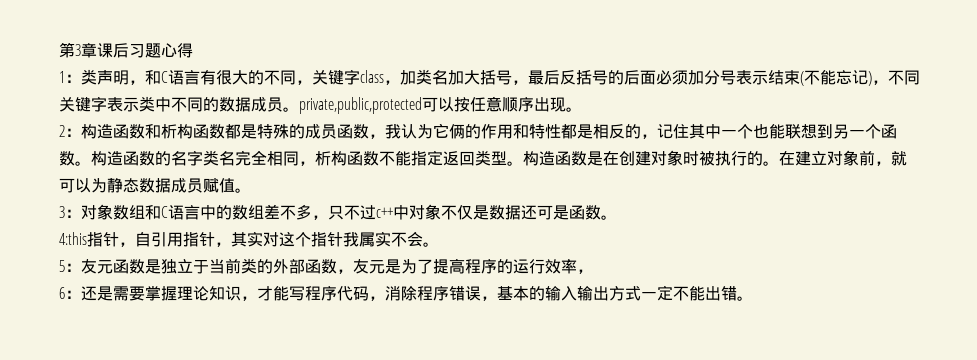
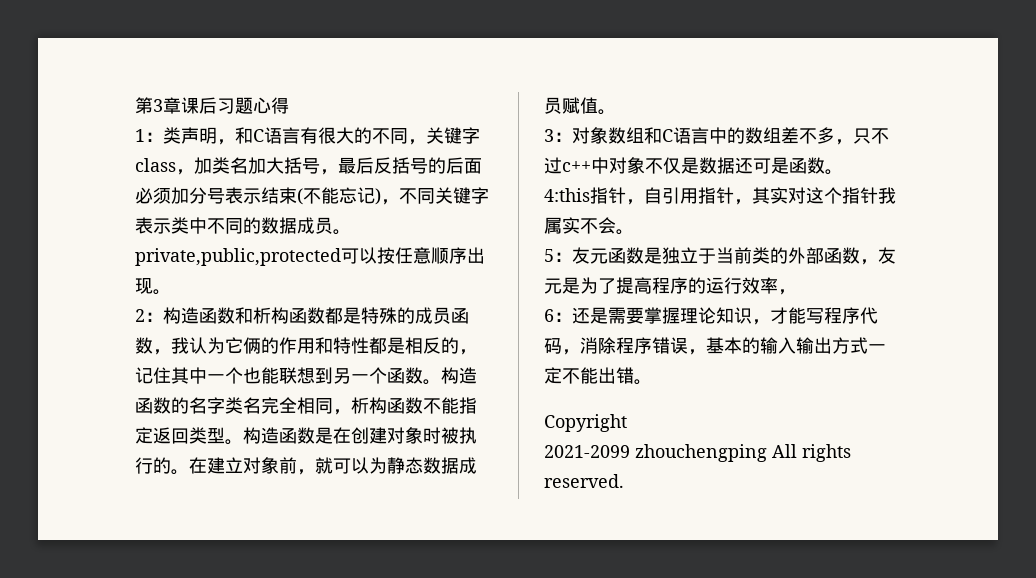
(753, 298) none -> [544,414,627,432] [544,444,851,462] [544,474,624,488] // Copyright // 2021-2099 zhouchengping All rights reserved.

